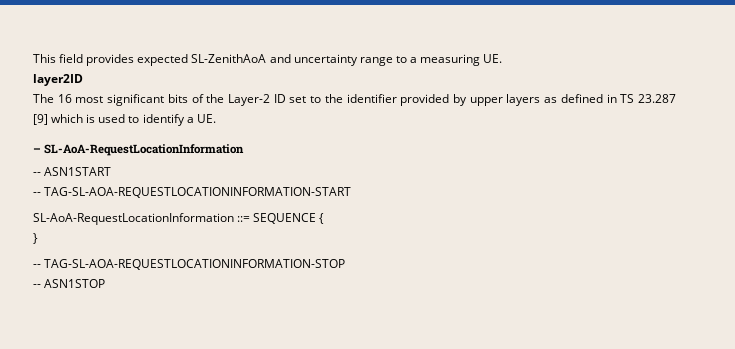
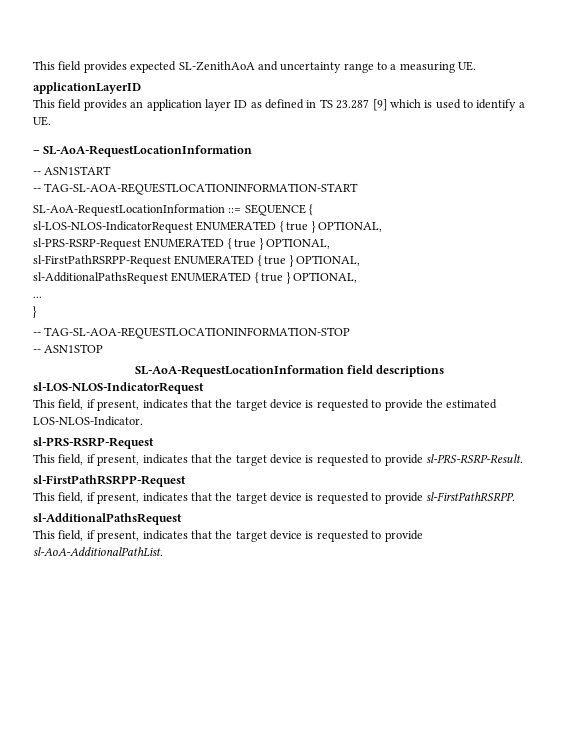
[33,74,83,86] [33,94,541,106] layer2ID // The 16 most significant bits of the Layer-2 ID set to the identifier provided by upper layers -> [33,82,141,94] [33,99,248,111] applicationLayerID // This field provides an application layer ID
(325, 218) none -> [33,221,382,233] [33,238,330,250] [33,255,360,267] [33,272,357,284] [33,296,42,298] // sl-LOS-NLOS-IndicatorRequest ENUMERATED { true } OPTIONAL, // sl-PRS-RSRP-Request ENUMERATED { true } OPTIONAL, // sl-FirstPathRSRPP-Request ENUMERATED { true } OPTIONAL, // sl-AdditionalPathsRequest ENUMERATED { true } OPTIONAL, // ...
(106, 283) none -> [134,365,445,377] [33,382,204,394] [33,399,498,411] [33,416,143,426] [33,437,154,449] [33,454,523,466] [33,475,186,487] [33,492,515,504] [33,513,182,525] [33,530,423,542] [33,547,163,557] // SL-AoA-RequestLocationInformation field descriptions // sl-LOS-NLOS-IndicatorRequest // This field, if present, indicates that the target device is requested to provide the estimated LOS-NLOS-Indicator. // sl-PRS-RSRP-Request // This field, if present, indicates that the target device is requested to provide sl-PRS-RSRP-Result. // sl-FirstPathRSRPP-Request // This field, if present, indicates that the target device is requested to provide sl-FirstPathRSRPP. // sl-AdditionalPathsRequest // This field, if present, indicates that the target device is requested to provide sl-AoA-AdditionalPathList.

